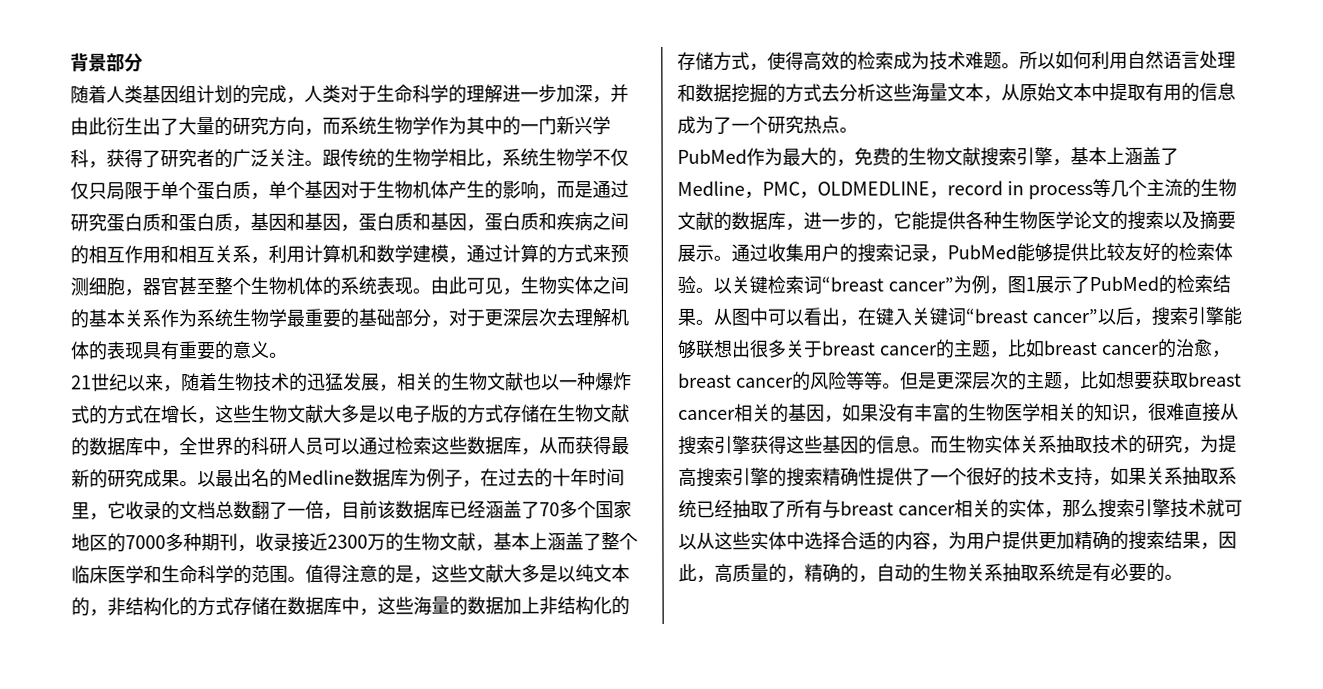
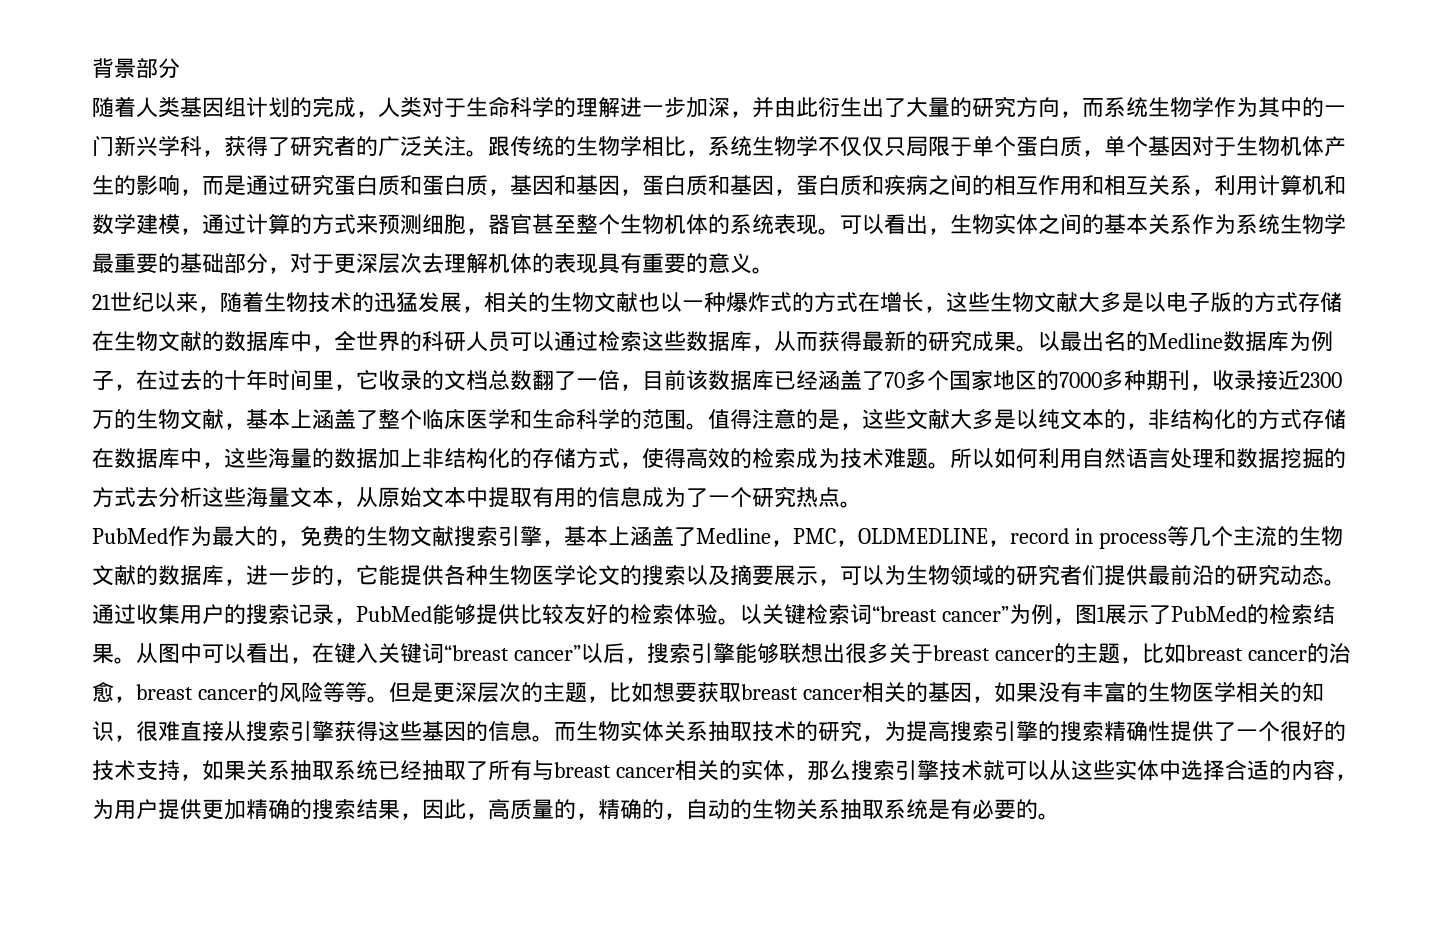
[430,276,503,295] 由此可见 -> [840,214,928,234] 可以看出
(714, 253) none -> [818,564,1324,586] ，可以为生物领域的研究者们提供最前沿的研究动态

